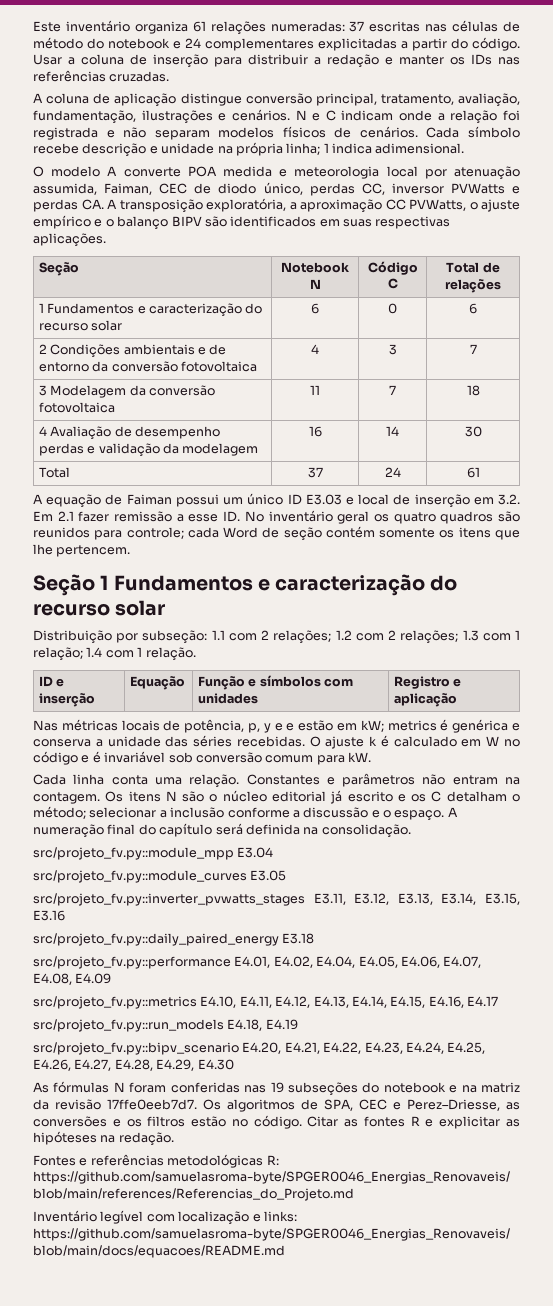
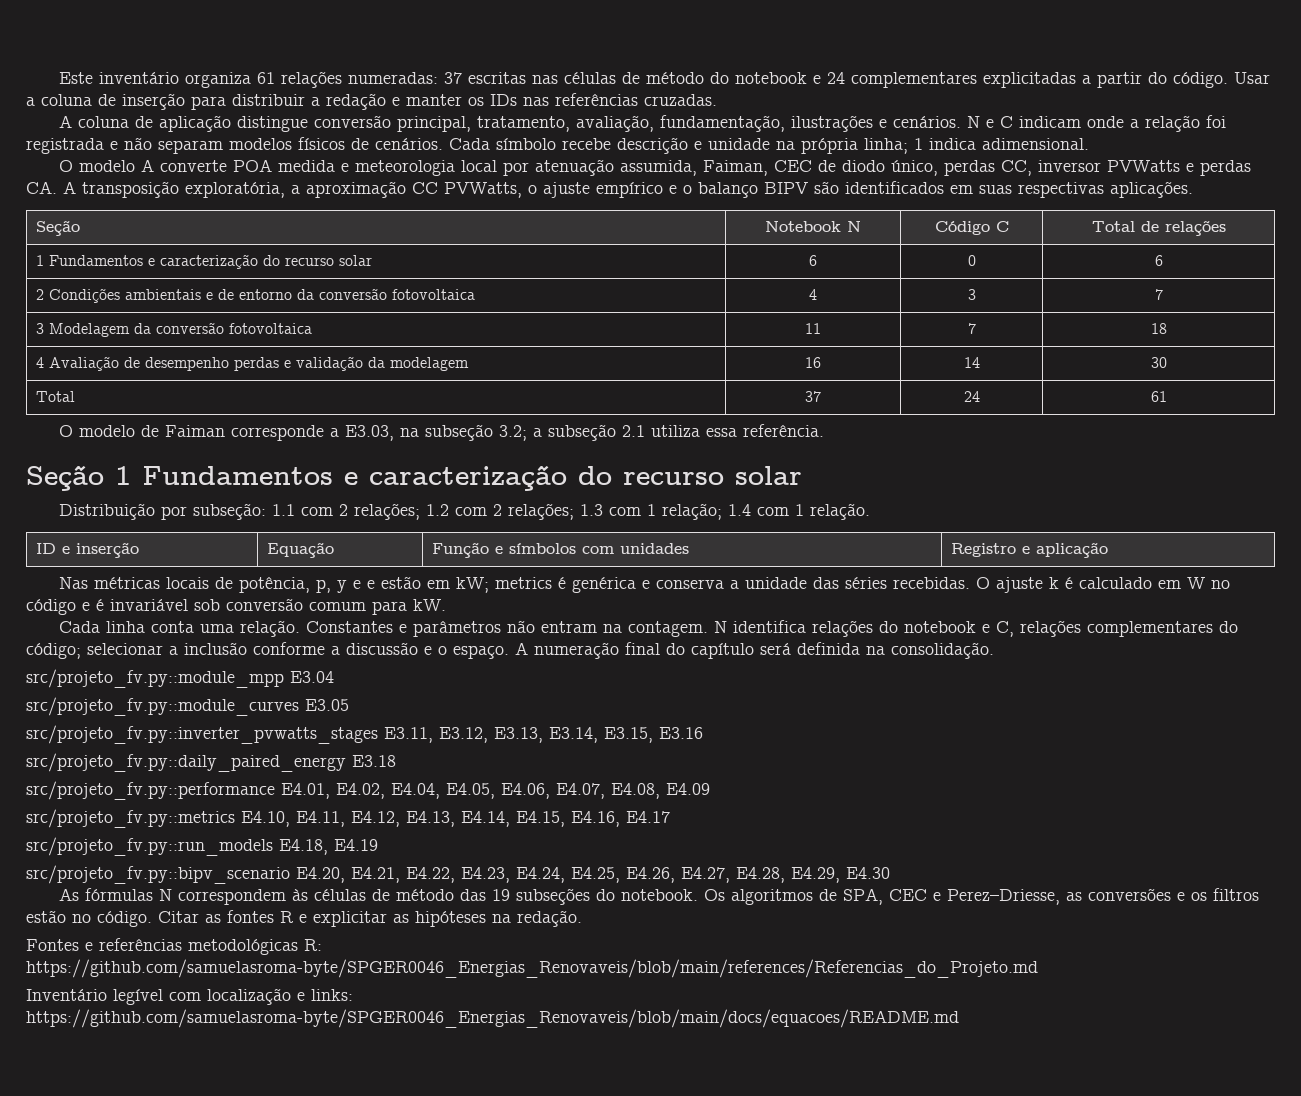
[33,493,520,508] [33,510,520,524] [33,526,520,541] [33,544,131,557] A equação de Faiman possui um único ID E3.03 e local de inserção em 3.2. Em 2.1 fazer remissão a esse ID. No inventário geral os quatro quadros são reunidos para controle; cada Word de seção contém somente os itens que lhe pertencem. -> [59,424,825,441] O modelo de Faiman corresponde a E3.03, na subseção 3.2; a subseção 2.1 utiliza essa referência.
[105,790,520,804] [33,806,86,819] Os itens N são o núcleo editorial já escrito e os C detalham o método; -> [714,620,1239,637] [26,643,81,659] N identifica relações do notebook e C, relações complementares do código;
[129,1082,520,1096] [33,1099,197,1110] foram conferidas nas 19 subseções do notebook e na matriz da revisão 17ffe0eeb7d7. -> [178,888,699,905] correspondem às células de método das 19 subseções do notebook.

